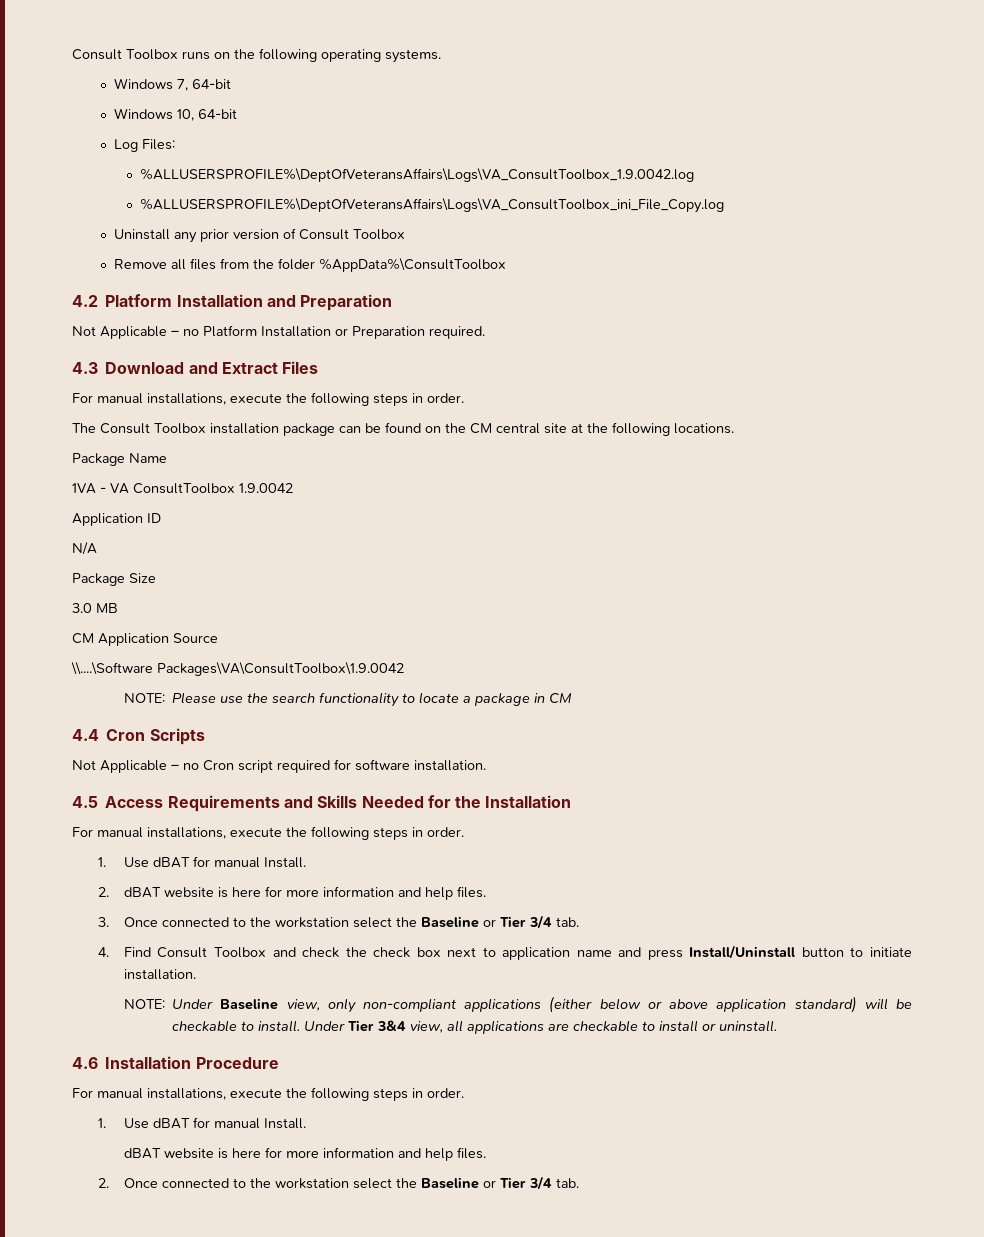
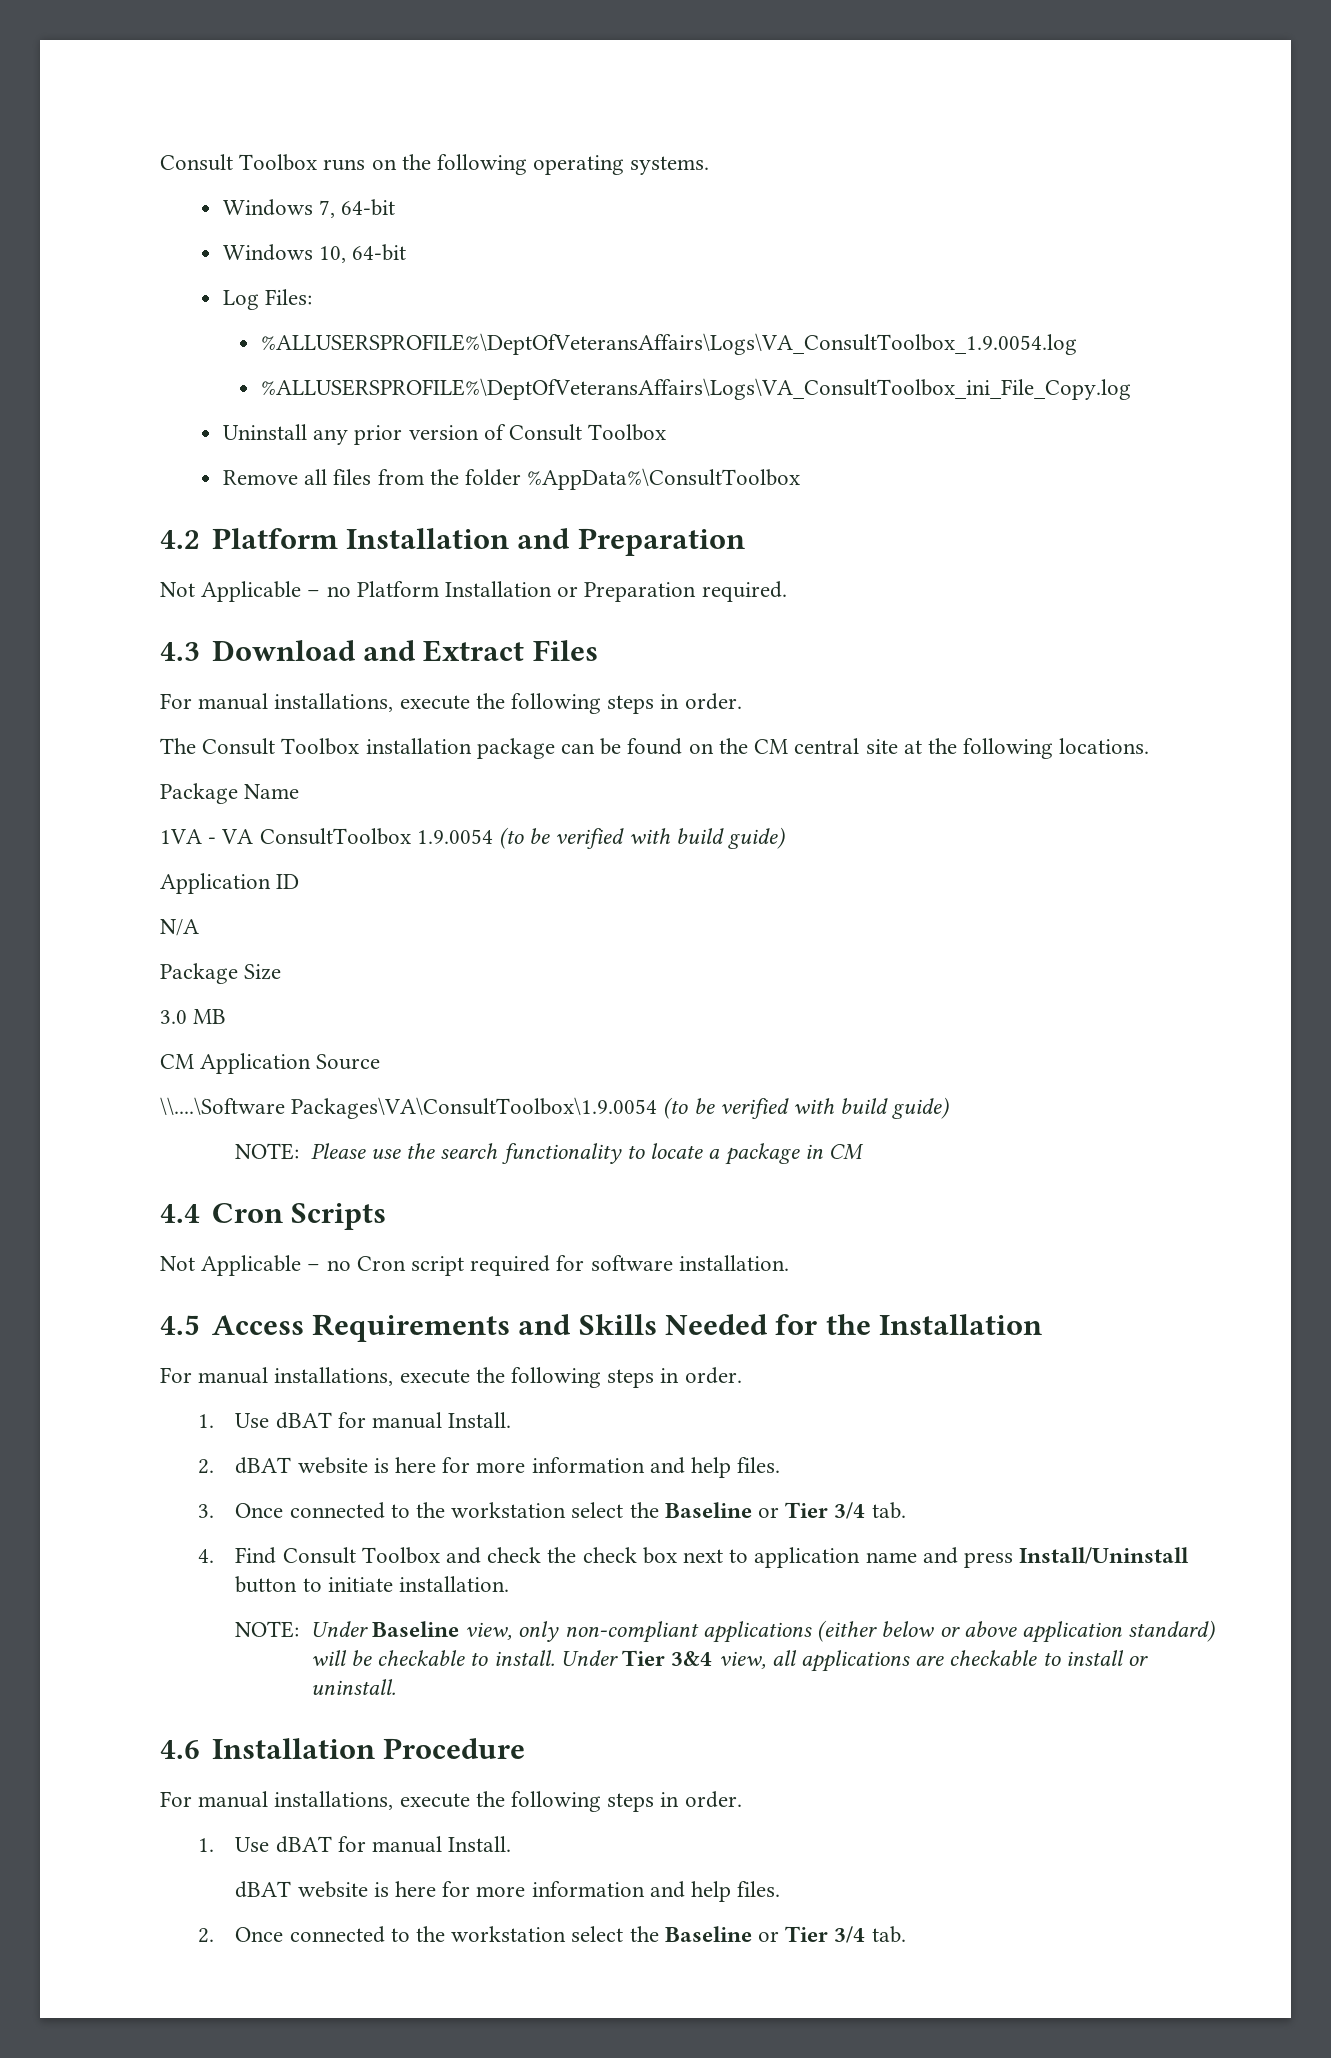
[139,168,694,182] %ALLUSERSPROFILE%\DeptOfVeteransAffairs\Logs\VA_ConsultToolbox_1.9.0042.log -> [260,333,1077,355] %ALLUSERSPROFILE%\DeptOfVeteransAffairs\Logs\VA_ConsultToolbox_1.9.0054.log
[239,483,293,493] 1.9.0042 -> [416,827,786,849] 1.9.0054 (to be verified with build guide)
[157,662,404,676] Packages\VA\ConsultToolbox\1.9.0042 -> [291,1097,950,1119] Packages\VA\ConsultToolbox\1.9.0054 (to be verified with build guide)

